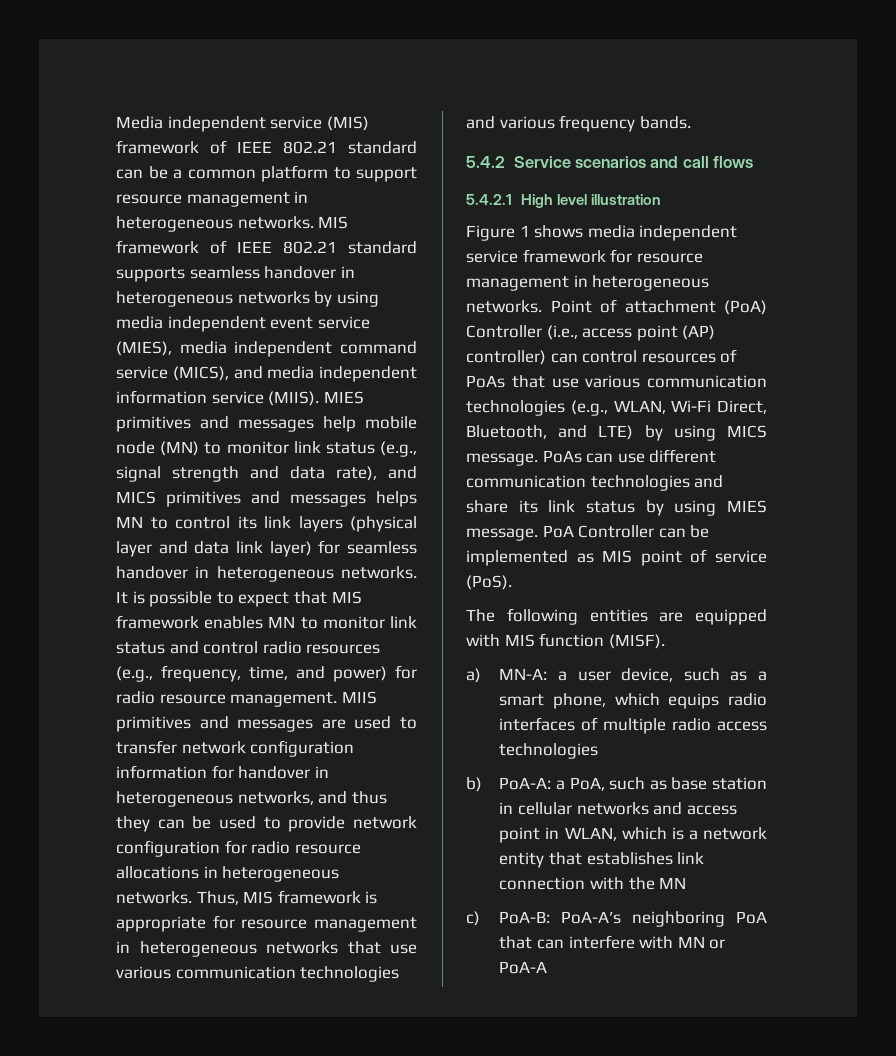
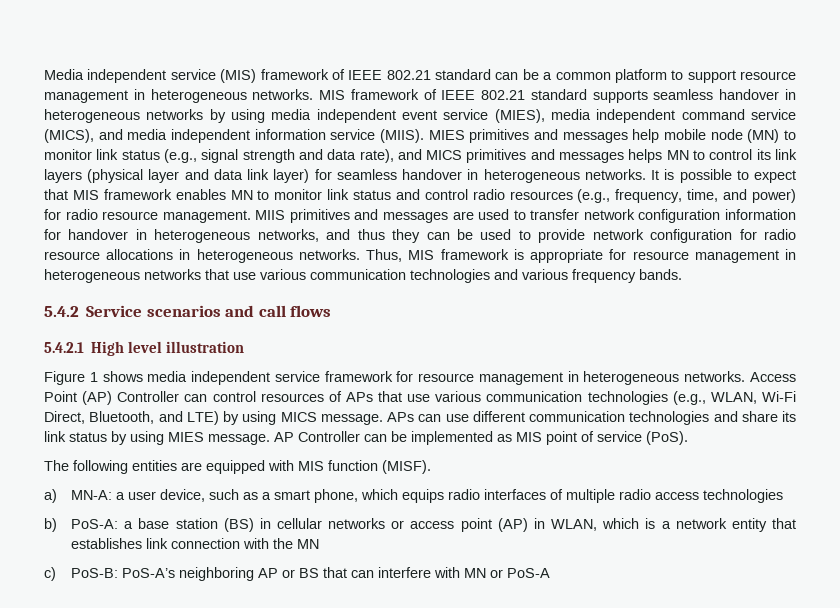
[550,299,767,315] [466,325,716,341] [466,350,546,365] Point of attachment (PoA) Controller (i.e., access point (AP) controller) -> [749,372,796,382] [44,391,180,405] Access Point (AP) Controller
[466,375,505,388] PoAs -> [345,392,373,402] APs
[542,450,582,463] PoAs -> [387,412,414,422] APs
[542,525,574,538] PoA -> [274,432,294,442] AP
[499,777,667,791] PoA-A: a PoA, such as -> [71,519,134,529] PoS-A: a
(767, 783) none -> [223,518,254,532] (BS)
[653,802,737,815] [499,827,541,843] and access point -> [391,518,528,532] or access point (AP)
[499,911,767,927] PoA-B: PoA-A’s neighboring PoA -> [71,567,320,581] PoS-B: PoS-A’s neighboring AP or BS
[499,961,548,974] PoA-A -> [507,568,551,578] PoS-A

